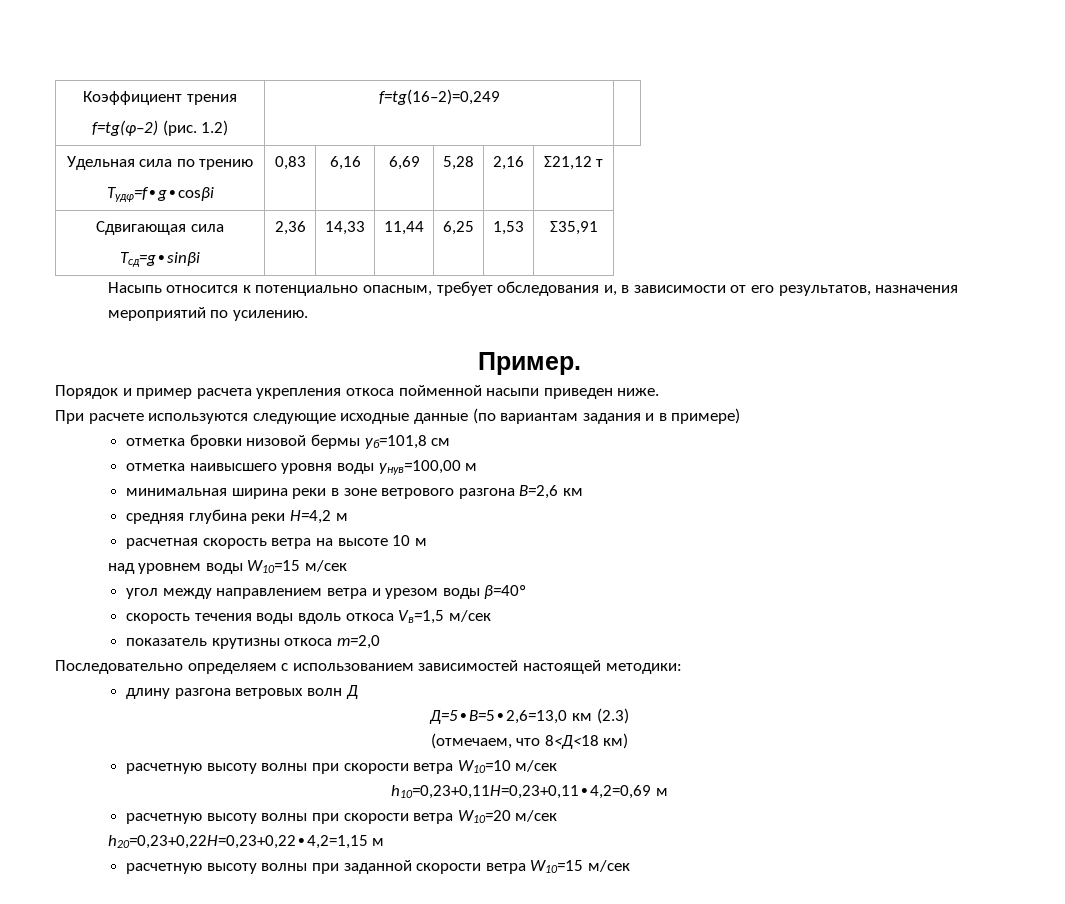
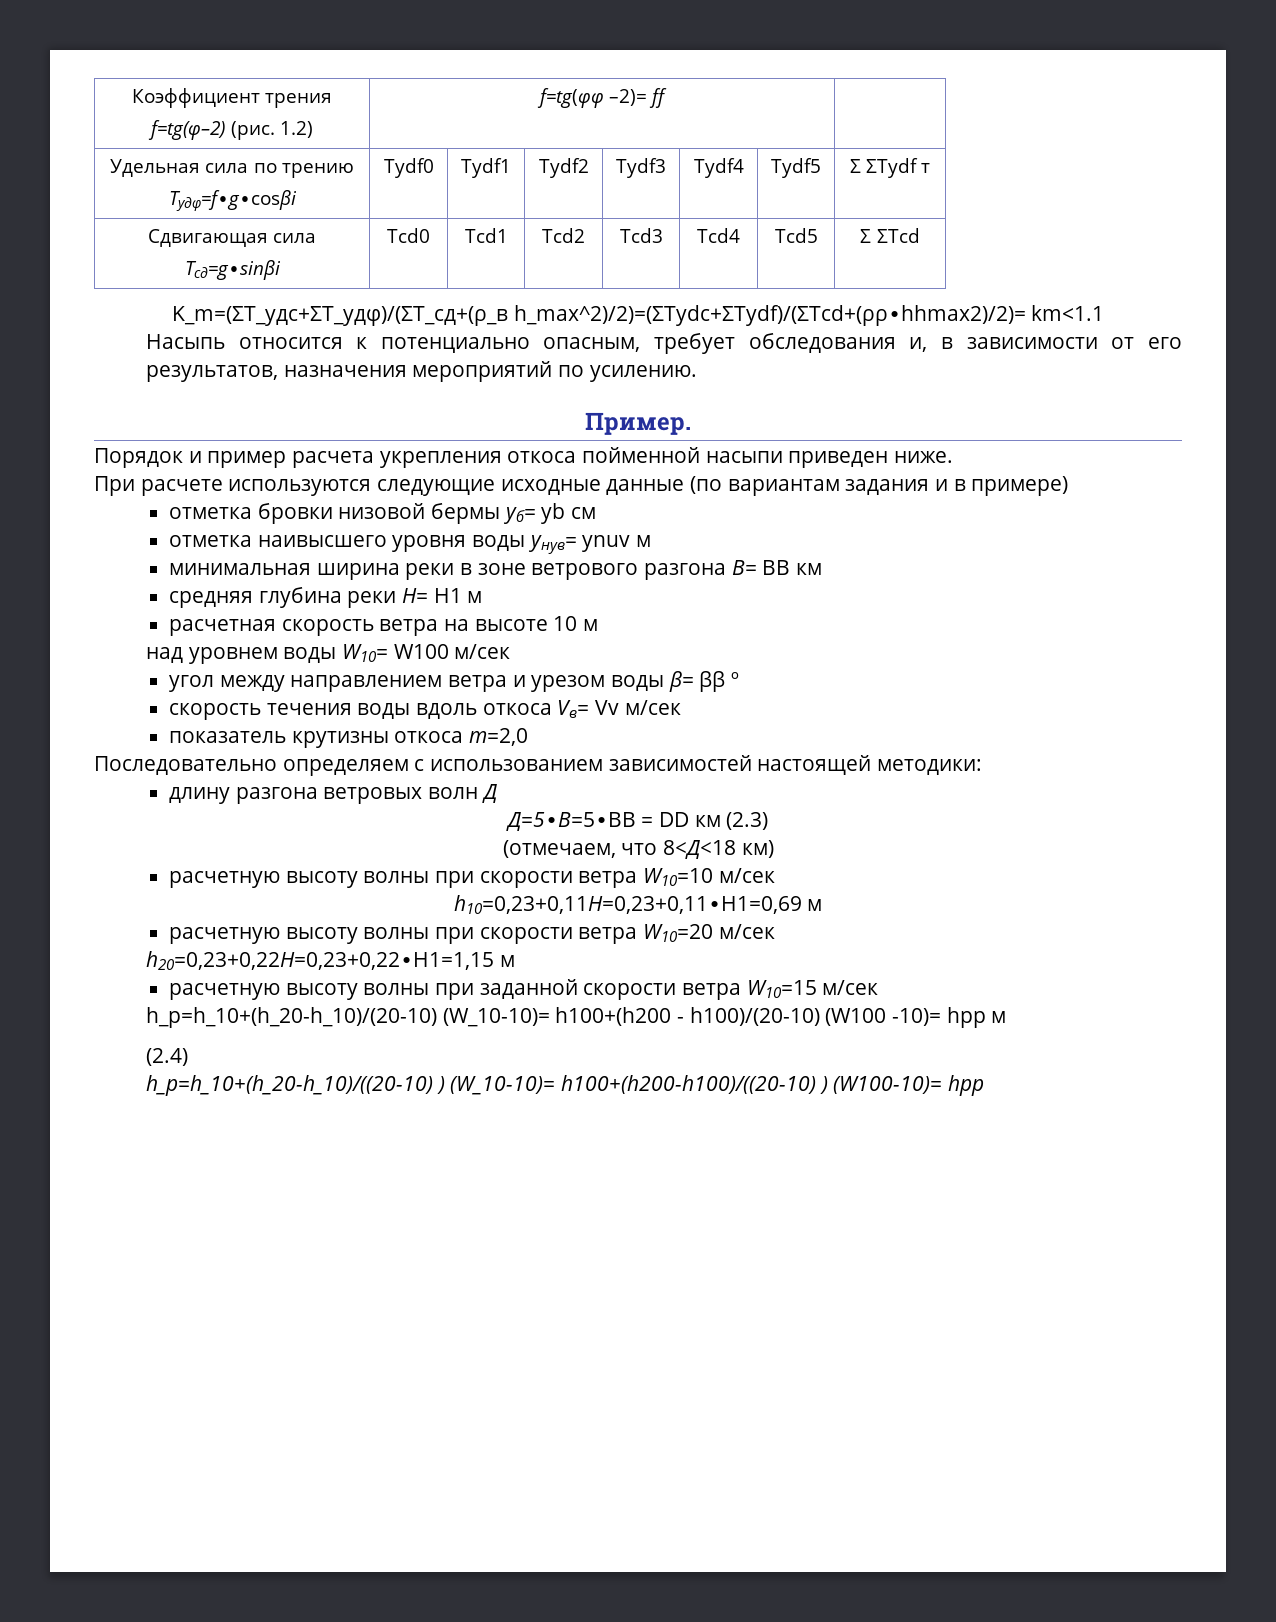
[378,89,500,105] f=tg(16–2)=0,249 -> [536,88,668,108] f=tg(φφ –2)= ff
[274,156,306,170] [329,156,361,170] [388,156,420,170] [443,156,474,170] [493,156,524,170] [543,156,604,170] [96,221,224,235] [120,252,200,267] [274,221,306,235] [325,221,365,235] [384,221,424,235] [443,221,474,235] [493,221,524,235] [549,221,598,235] 0,83 | 6,16 | 6,69 | 5,28 | 2,16 | Σ21,12 т // Сдвигающая сила // Tсд=g∙sinβi | 2,36 | 14,33 | 11,44 | 6,25 | 1,53 | Σ35,91 -> [383,158,434,178] [461,158,511,178] [538,158,589,178] [616,158,666,178] [693,158,744,178] [771,158,821,178] [849,158,931,178] [147,229,317,247] [184,260,281,280] [387,228,431,243] [464,228,508,243] [542,228,586,243] [619,228,663,243] [697,228,741,243] [774,228,818,243] [860,228,920,243] [171,305,1105,326] Tydf0 | Tydf1 | Tydf2 | Tydf3 | Tydf4 | Tydf5 | Σ ΣTydf т // Сдвигающая сила // Tсд=g∙sinβi | Tcd0 | Tcd1 | Tcd2 | Tcd3 | Tcd4 | Tcd5 | Σ ΣTcd // K_m=(ΣT_удс+ΣT_удφ)/(ΣT_сд+(ρ_в h_max^2)/2)=(ΣTydc+ΣTydf)/(ΣTcd+(ρρ∙hhmax2)/2)= km<1.1
[364,435,427,449] yб=101,8 -> [502,503,566,524] yб= yb
[378,460,461,475] yнув=100,00 -> [527,535,631,554] yнув= ynuv
[519,485,559,499] B=2,6 -> [731,560,791,575] B= BB
[290,510,332,524] H=4,2 -> [402,588,462,603] H= H1
[247,560,301,573] W10=15 -> [341,644,449,662] W10= W100
[484,585,527,599] β=40º -> [668,671,740,692] β= ββ º
[398,610,445,624] Vв=1,5 -> [557,700,620,718] Vв= Vv
[429,710,568,724] Д=5∙B=5∙2,6=13,0 -> [505,812,689,831] Д=5∙B=5∙BB = DD
[391,785,652,799] h10=0,23+0,11H=0,23+0,11∙4,2=0,69 -> [453,895,802,914] h10=0,23+0,11H=0,23+0,11∙H1=0,69
[107,835,368,849] h20=0,23+0,22H=0,23+0,22∙4,2=1,15 -> [145,951,494,970] h20=0,23+0,22H=0,23+0,22∙H1=1,15
(630, 866) none -> [145,1007,1007,1028] [145,1048,188,1066] [145,1075,984,1096] // h_p=h_10+(h_20-h_10)/(20-10) (W_10-10)= h100+(h200 - h100)/(20-10) (W100 -10)= hpp м // (2.4) // h_p=h_10+(h_20-h_10)/((20-10) ) (W_10-10)= h100+(h200-h100)/((20-10) ) (W100-10)= hpp

